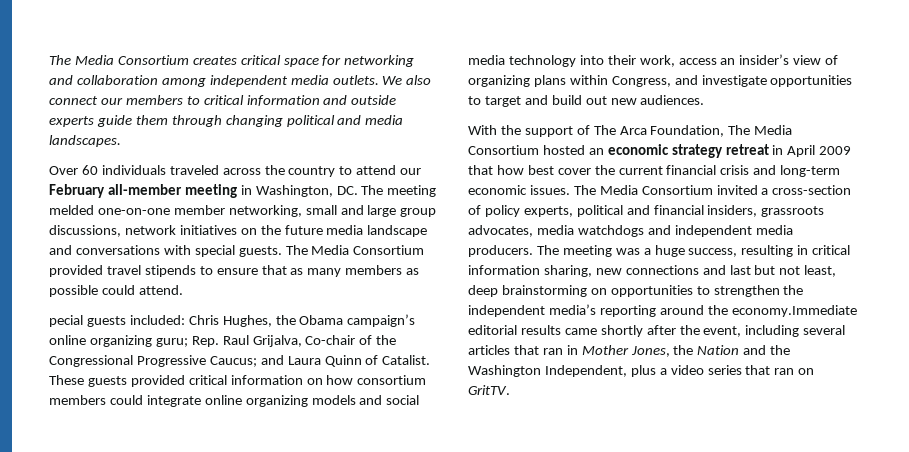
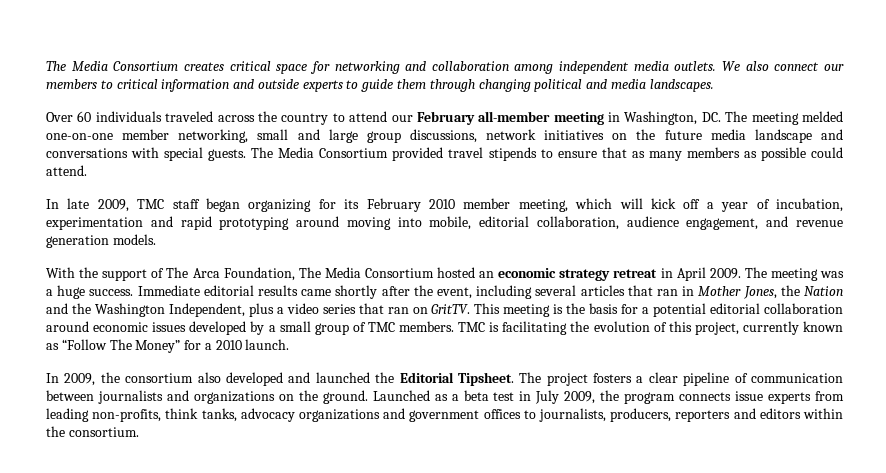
(94, 121) none -> [346,80,359,89] to
[49,314,416,327] [49,335,397,347] [49,355,431,367] [49,375,427,387] [49,395,420,407] [468,54,839,67] [468,75,853,87] [468,95,705,107] pecial guests included: Chris Hughes, the Obama campaign’s online organizing guru; Rep. Raul Grijalva, Co-chair of the Congressional Progressive Caucus; and Laura Quinn of Catalist. These guests provided critical information on how consortium members could integrate online organizing models and social media technology into their work, access an insider’s view of organizing plans within Congress, and investigate opportunities to target and build out new audiences. -> [46,198,843,212] [46,216,843,230] [46,234,156,248] In late 2009, TMC staff began organizing for its February 2010 member meeting, which will kick off a year of incubation, experimentation and rapid prototyping around moving into mobile, editorial collaboration, audience engagement, and revenue generation models.
[819,146,852,155] [468,165,841,177] [468,185,852,195] [468,205,825,217] [468,225,793,237] [468,245,533,257] 2009 that how best cover the current financial crisis and long-term economic issues. The Media Consortium invited a cross-section of policy experts, political and financial insiders, grassroots advocates, media watchdogs and independent media producers. -> [709,268,741,279] 2009.
[688,245,851,257] [468,265,837,277] [468,285,804,297] [468,304,857,317] success, resulting in critical information sharing, new connections and last but not least, deep brainstorming on opportunities to strengthen the independent media’s reporting around the economy.Immediate -> [89,285,200,296] success. Immediate
(510, 390) none -> [474,303,844,317] [46,321,844,335] [46,339,290,353] [46,372,844,386] [46,390,845,404] [46,408,844,422] [46,426,139,437] This meeting is the basis for a potential editorial collaboration around economic issues developed by a small group of TMC members. TMC is facilitating the evolution of this project, currently known as “Follow The Money” for a 2010 launch. // In 2009, the consortium also developed and launched the Editorial Tipsheet. The project fosters a clear pipeline of communication between journalists and organizations on the ground. Launched as a beta test in July 2009, the program connects issue experts from leading non-profits, think tanks, advocacy organizations and government offices to journalists, producers, reporters and editors within the consortium.

